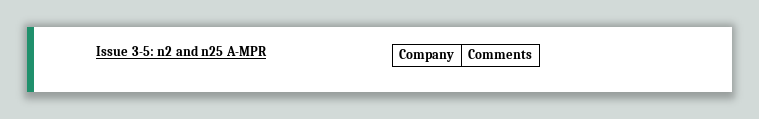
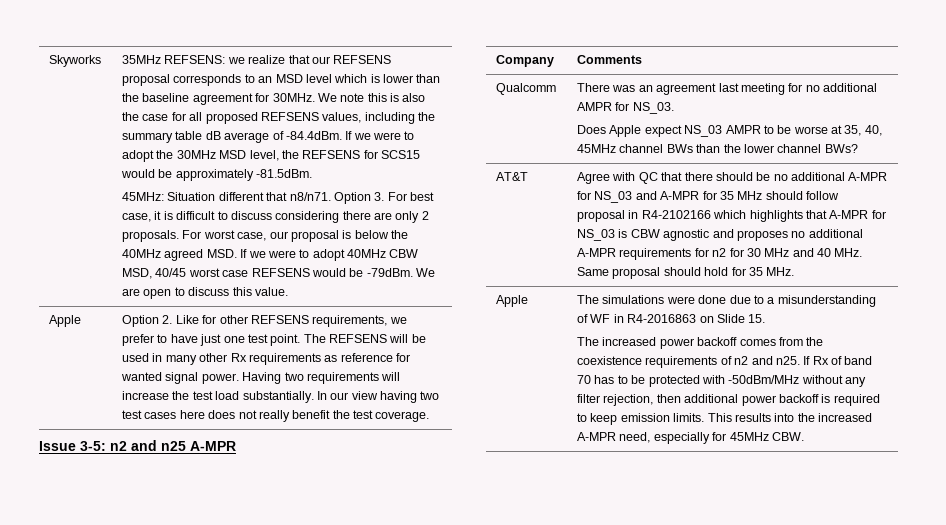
(96, 51) none -> [49,55,102,67] [122,55,392,64] [122,74,441,86] [122,93,426,105] [122,112,436,124] [122,131,415,143] [122,150,421,162] [121,169,313,181] [122,192,435,204] [122,211,429,223] [122,230,409,242] [122,249,419,261] [122,268,436,279] [122,287,288,299] [49,315,82,327] [122,315,407,327] [122,334,426,346] [122,353,411,365] [121,372,401,384] [122,391,440,403] [122,410,430,422] Skyworks | 35MHz REFSENS: we realize that our REFSENS proposal corresponds to an MSD level which is lower than the baseline agreement for 30MHz. We note this is also the case for all proposed REFSENS values, including the summary table dB average of -84.4dBm. If we were to adopt the 30MHz MSD level, the REFSENS for SCS15 would be approximately -81.5dBm. // 45MHz: Situation different that n8/n71. Option 3. For best case, it is difficult to discuss considering there are only 2 proposals. For worst case, our proposal is below the 40MHz agreed MSD. If we were to adopt 40MHz CBW MSD, 40/45 worst case REFSENS would be -79dBm. We are open to discuss this value. // Apple | Option 2. Like for other REFSENS requirements, we prefer to have just one test point. The REFSENS will be used in many other Rx requirements as reference for wanted signal power. Having two requirements will increase the test load substantially. In our view having two test cases here does not really benefit the test coverage. //
(532, 54) none -> [496,83,557,95] [577,83,878,95] [577,102,674,114] [577,125,882,137] [577,144,858,153] [496,172,529,181] [577,172,888,184] [577,191,840,203] [577,210,886,222] [577,229,863,241] [577,248,863,260] [577,267,795,279] [496,295,529,307] [577,295,876,307] [577,314,766,323] [577,337,824,349] [577,356,873,368] [577,375,867,387] [577,394,880,406] [577,413,873,425] [577,432,804,444] // Qualcomm | There was an agreement last meeting for no additional AMPR for NS_03. // Does Apple expect NS_03 AMPR to be worse at 35, 40, 45MHz channel BWs than the lower channel BWs? // AT&T | Agree with QC that there should be no additional A-MPR for NS_03 and A-MPR for 35 MHz should follow proposal in R4-2102166 which highlights that A-MPR for NS_03 is CBW agnostic and proposes no additional A-MPR requirements for n2 for 30 MHz and 40 MHz. Same proposal should hold for 35 MHz. // Apple | The simulations were done due to a misunderstanding of WF in R4-2016863 on Slide 15. // The increased power backoff comes from the coexistence requirements of n2 and n25. If Rx of band 70 has to be protected with -50dBm/MHz without any filter rejection, then additional power backoff is required to keep emission limits. This results into the increased A-MPR need, especially for 45MHz CBW.

